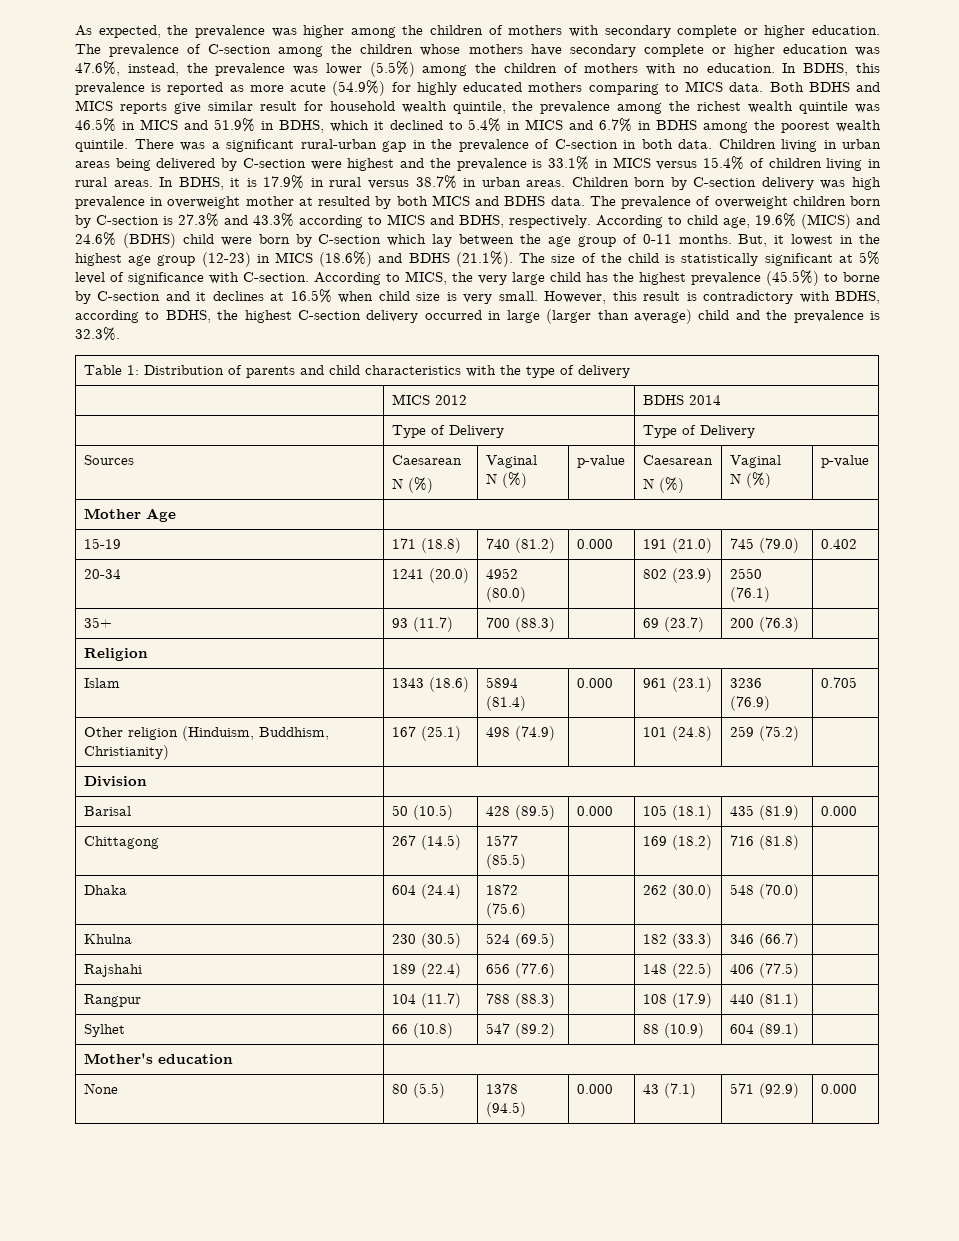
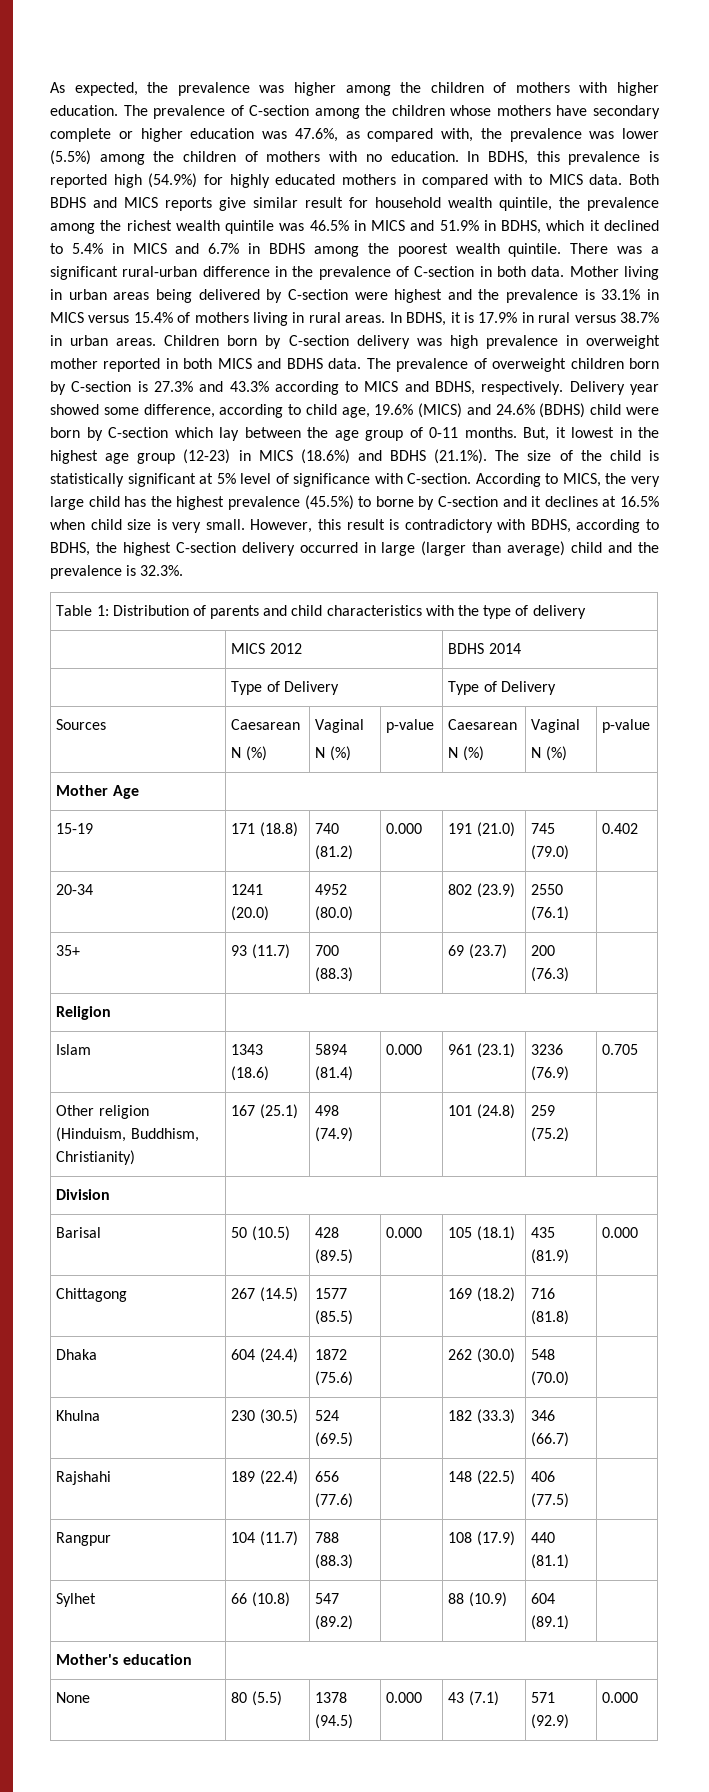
[604,25,758,38] secondary complete or -> (608, 87) none
[127,63,179,76] instead, -> [345,128,473,142] as compared with,
[229,83,327,92] as more acute -> [113,174,142,188] high
[588,83,659,95] comparing -> [402,174,523,188] in compared with
[382,141,406,152] gap -> [202,266,270,277] difference
[718,139,776,149] Children -> [569,266,619,277] Mother
[768,158,822,168] children -> [194,312,249,323] mothers
[298,196,392,209] at resulted by -> [103,358,178,372] reported in
[596,215,663,228] According -> [569,381,659,395] [50,404,284,418] Delivery year showed some difference, according

